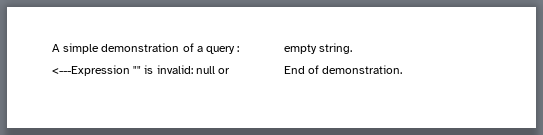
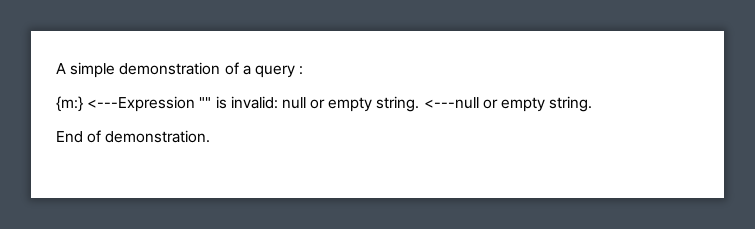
(240, 49) none -> [56,96,83,112] {m:}
(353, 48) none -> [423,96,593,112] <---null or empty string.

